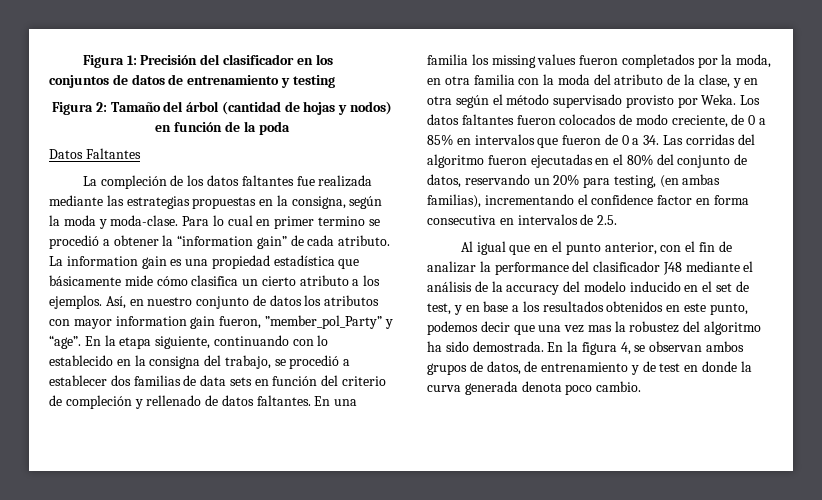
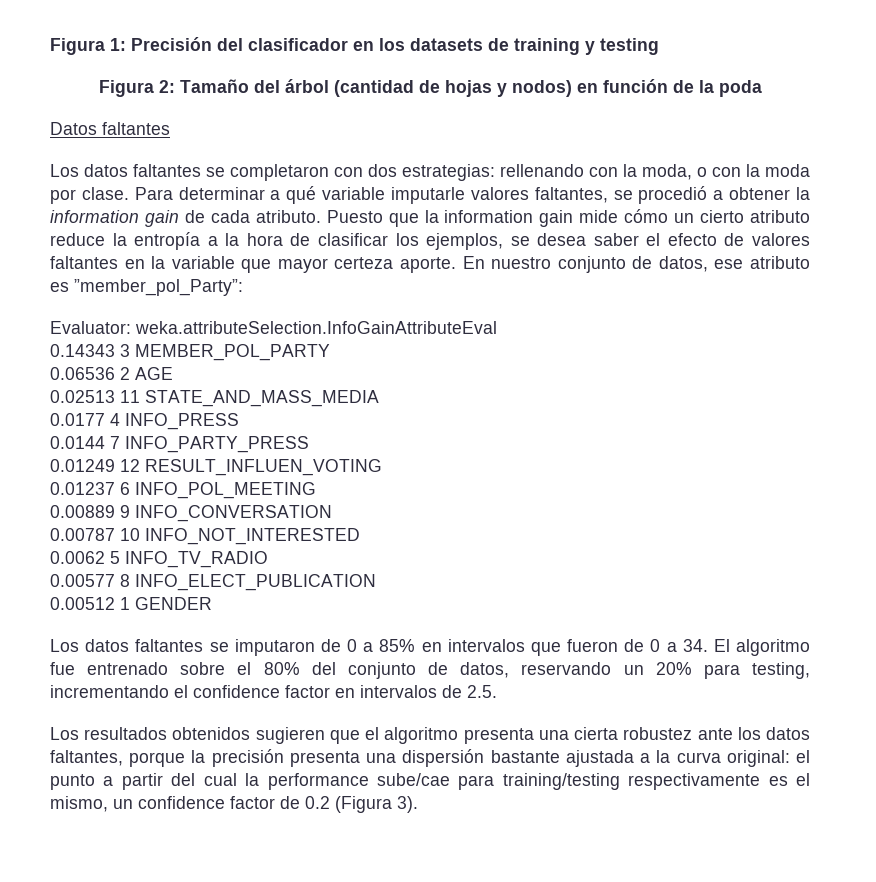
[49,74,280,88] conjuntos de datos de entrenamiento -> [410,38,580,55] datasets de training
[85,148,141,159] [82,175,373,189] [49,195,383,209] [49,215,366,229] Faltantes // La compleción de los datos faltantes fue realizada mediante las estrategias propuestas en la consigna, según la moda y moda-clase. Para lo cual en primer termino -> [102,122,170,135] [50,164,810,181] [50,186,608,204] faltantes // Los datos faltantes se completaron con dos estrategias: rellenando con la moda, o con la moda por clase. Para determinar a qué variable imputarle valores faltantes,
[177,235,287,249] “information gain” -> [50,210,179,227] information gain
[49,255,360,269] [49,275,121,286] La information gain es una propiedad estadística que básicamente -> [326,210,574,227] Puesto que la information gain
[191,275,239,286] clasifica -> (669, 216) none
[352,275,381,286] [49,295,380,309] [49,315,393,329] [49,335,329,349] [49,355,351,369] [49,375,387,386] [49,395,358,409] [427,54,772,68] [427,74,759,88] [427,94,761,108] [427,114,728,128] a los ejemplos. Así, en nuestro conjunto de datos los atributos con mayor information gain fueron, ”member_pol_Party” y “age”. En la etapa siguiente, continuando con lo establecido en la consigna del trabajo, se procedió a establecer dos familias de data sets en función del criterio de compleción y rellenado de datos faltantes. En una familia los missing values fueron completados por la moda, en otra familia con la moda del atributo de la clase, y en otra según el método supervisado provisto por Weka. Los datos faltantes fueron colocados de modo creciente, -> [50,232,810,250] [50,256,810,273] [50,279,243,296] [50,321,497,334] [50,344,330,361] [50,367,173,380] [50,390,379,407] [50,413,239,430] [50,436,309,453] [50,459,382,476] [50,482,316,499] [50,505,332,522] [50,528,360,545] [50,551,268,568] [50,574,376,591] [50,597,212,610] [50,639,315,656] reduce la entropía a la hora de clasificar los ejemplos, se desea saber el efecto de valores faltantes en la variable que mayor certeza aporte. En nuestro conjunto de datos, ese atributo es ”member_pol_Party”: // Evaluator: weka.attributeSelection.InfoGainAttributeEval // 0.14343 3 MEMBER_POL_PARTY // 0.06536 2 AGE // 0.02513 11 STATE_AND_MASS_MEDIA // 0.0177 4 INFO_PRESS // 0.0144 7 INFO_PARTY_PRESS // 0.01249 12 RESULT_INFLUEN_VOTING // 0.01237 6 INFO_POL_MEETING // 0.00889 9 INFO_CONVERSATION // 0.00787 10 INFO_NOT_INTERESTED // 0.0062 5 INFO_TV_RADIO // 0.00577 8 INFO_ELECT_PUBLICATION // 0.00512 1 GENDER // Los datos faltantes se imputaron
[663,134,755,145] [427,154,610,168] Las corridas del algoritmo fueron ejecutadas en -> [713,639,810,656] [50,662,226,675] El algoritmo fue entrenado sobre
[659,174,721,188] [427,194,481,208] (en ambas familias), -> (810, 670) none
[713,195,749,205] [427,215,514,225] forma consecutiva en -> (355, 693) none
[460,241,732,255] [427,261,754,275] [427,281,749,295] [427,301,748,315] [427,321,762,335] [427,341,745,355] [427,361,752,375] [427,381,642,395] Al igual que en el punto anterior, con el fin de analizar la performance del clasificador J48 mediante el análisis de la accuracy del modelo inducido en el set de test, y en base a los resultados obtenidos en este punto, podemos decir que una vez mas la robustez del algoritmo ha sido demostrada. En la figura 4, se observan ambos grupos de datos, de entrenamiento y de test en donde la curva generada denota poco cambio. -> [50,727,811,744] [50,749,811,767] [50,773,810,790] [50,796,418,813] Los resultados obtenidos sugieren que el algoritmo presenta una cierta robustez ante los datos faltantes, porque la precisión presenta una dispersión bastante ajustada a la curva original: el punto a partir del cual la performance sube/cae para training/testing respectivamente es el mismo, un confidence factor de 0.2 (Figura 3).

